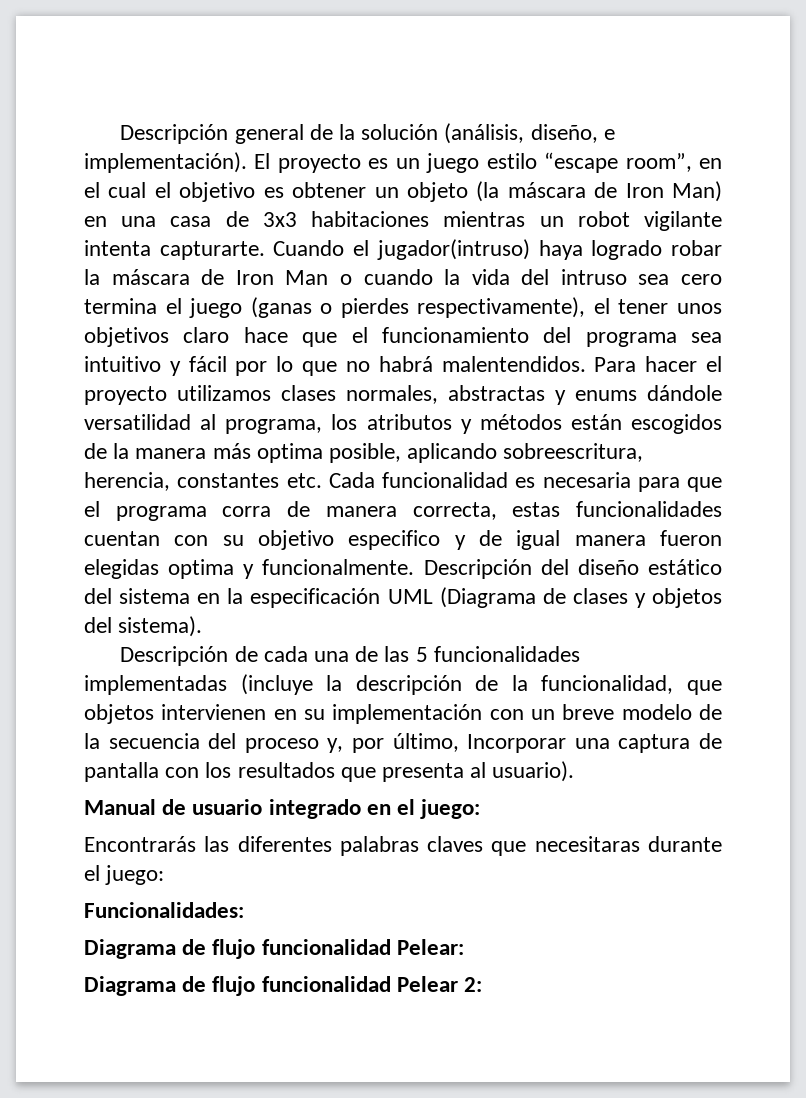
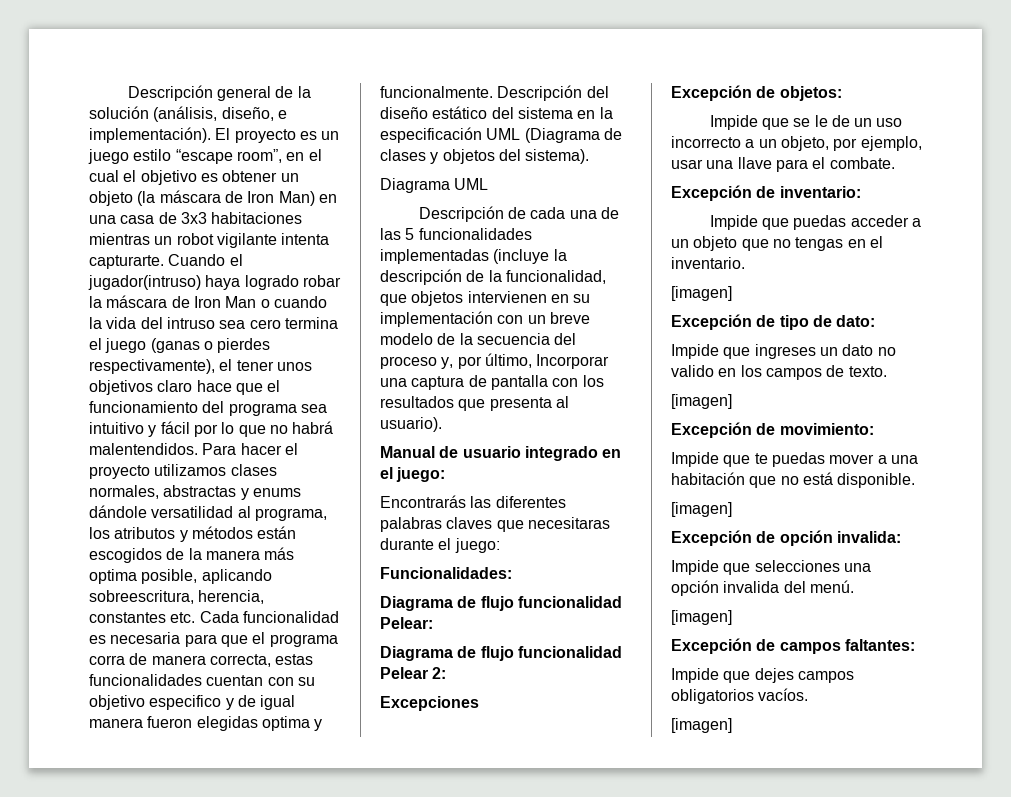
(203, 626) none -> [380,178,489,193] // Diagrama UML
(483, 984) none -> [380,696,479,711] [671,85,842,101] [709,115,903,130] [671,136,922,151] [671,157,895,172] [671,185,861,201] [709,215,921,230] [671,236,883,251] [671,257,745,269] [671,286,732,301] [671,314,876,330] [671,344,896,359] [671,365,887,380] [671,394,732,409] [671,422,874,438] [671,452,918,467] [671,472,916,488] [671,502,732,517] [671,530,901,546] [671,560,871,575] [671,580,854,596] [671,610,732,625] [671,638,915,654] [671,668,854,683] [671,688,809,704] [671,718,732,733] // Excepciones // Excepción de objetos: // Impide que se le de un uso incorrecto a un objeto, por ejemplo, usar una llave para el combate. // Excepción de inventario: // Impide que puedas acceder a un objeto que no tengas en el inventario. // [imagen] // Excepción de tipo de dato: // Impide que ingreses un dato no valido en los campos de texto. // [imagen] // Excepción de movimiento: // Impide que te puedas mover a una habitación que no está disponible. // [imagen] // Excepción de opción invalida: // Impide que selecciones una opción invalida del menú. // [imagen] // Excepción de campos faltantes: // Impide que dejes campos obligatorios vacíos. // [imagen]

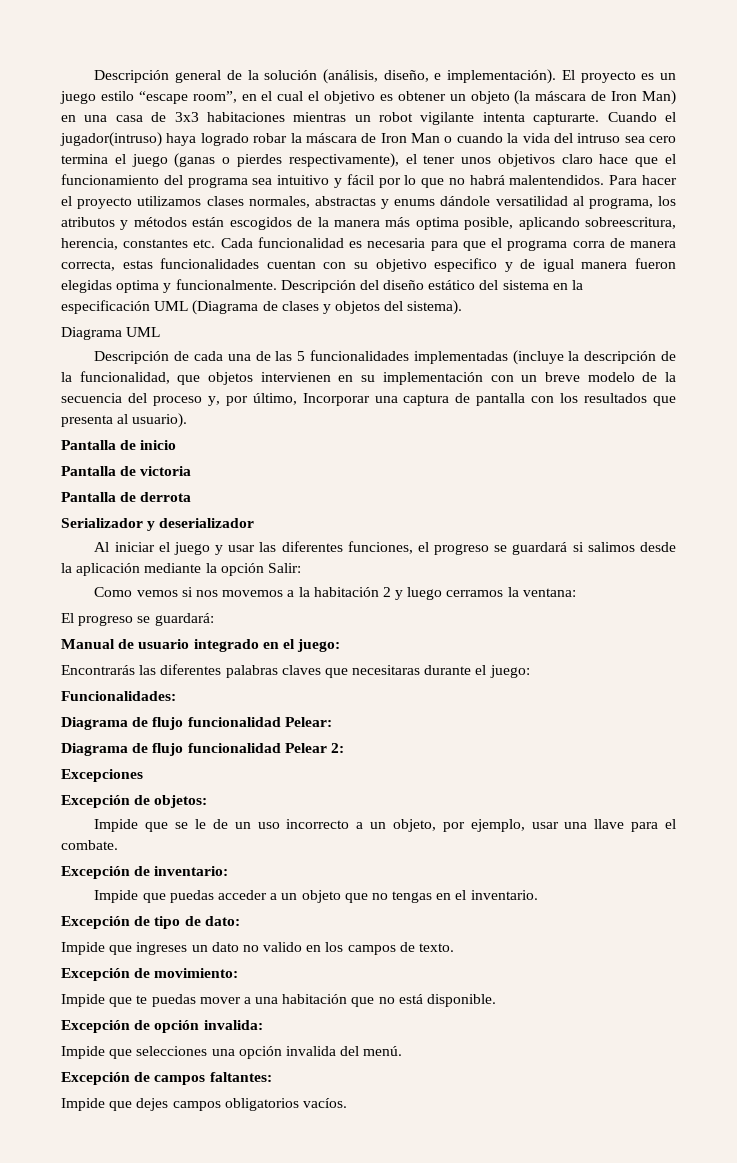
(442, 424) none -> [61,440,177,450] [61,466,192,476] [61,492,192,502] [61,518,255,531] [94,541,676,555] [61,563,301,576] [94,587,576,600] [61,613,214,626] // Pantalla de inicio // Pantalla de victoria // Pantalla de derrota // Serializador y deserializador // Al iniciar el juego y usar las diferentes funciones, el progreso se guardará si salimos desde la aplicación mediante la opción Salir: // Como vemos si nos movemos a la habitación 2 y luego cerramos la ventana: // El progreso se guardará:
[671,286,732,301] // [imagen] -> (538, 895) none
[671,394,732,409] // [imagen] -> (455, 947) none
[671,502,732,517] // [imagen] -> (497, 1000) none
[671,610,732,625] // [imagen] -> (403, 1051) none
[671,718,732,733] // [imagen] -> (347, 1103) none

